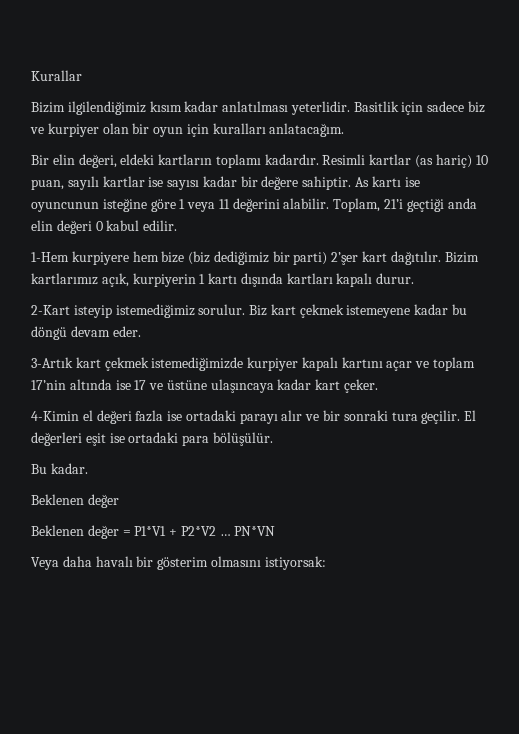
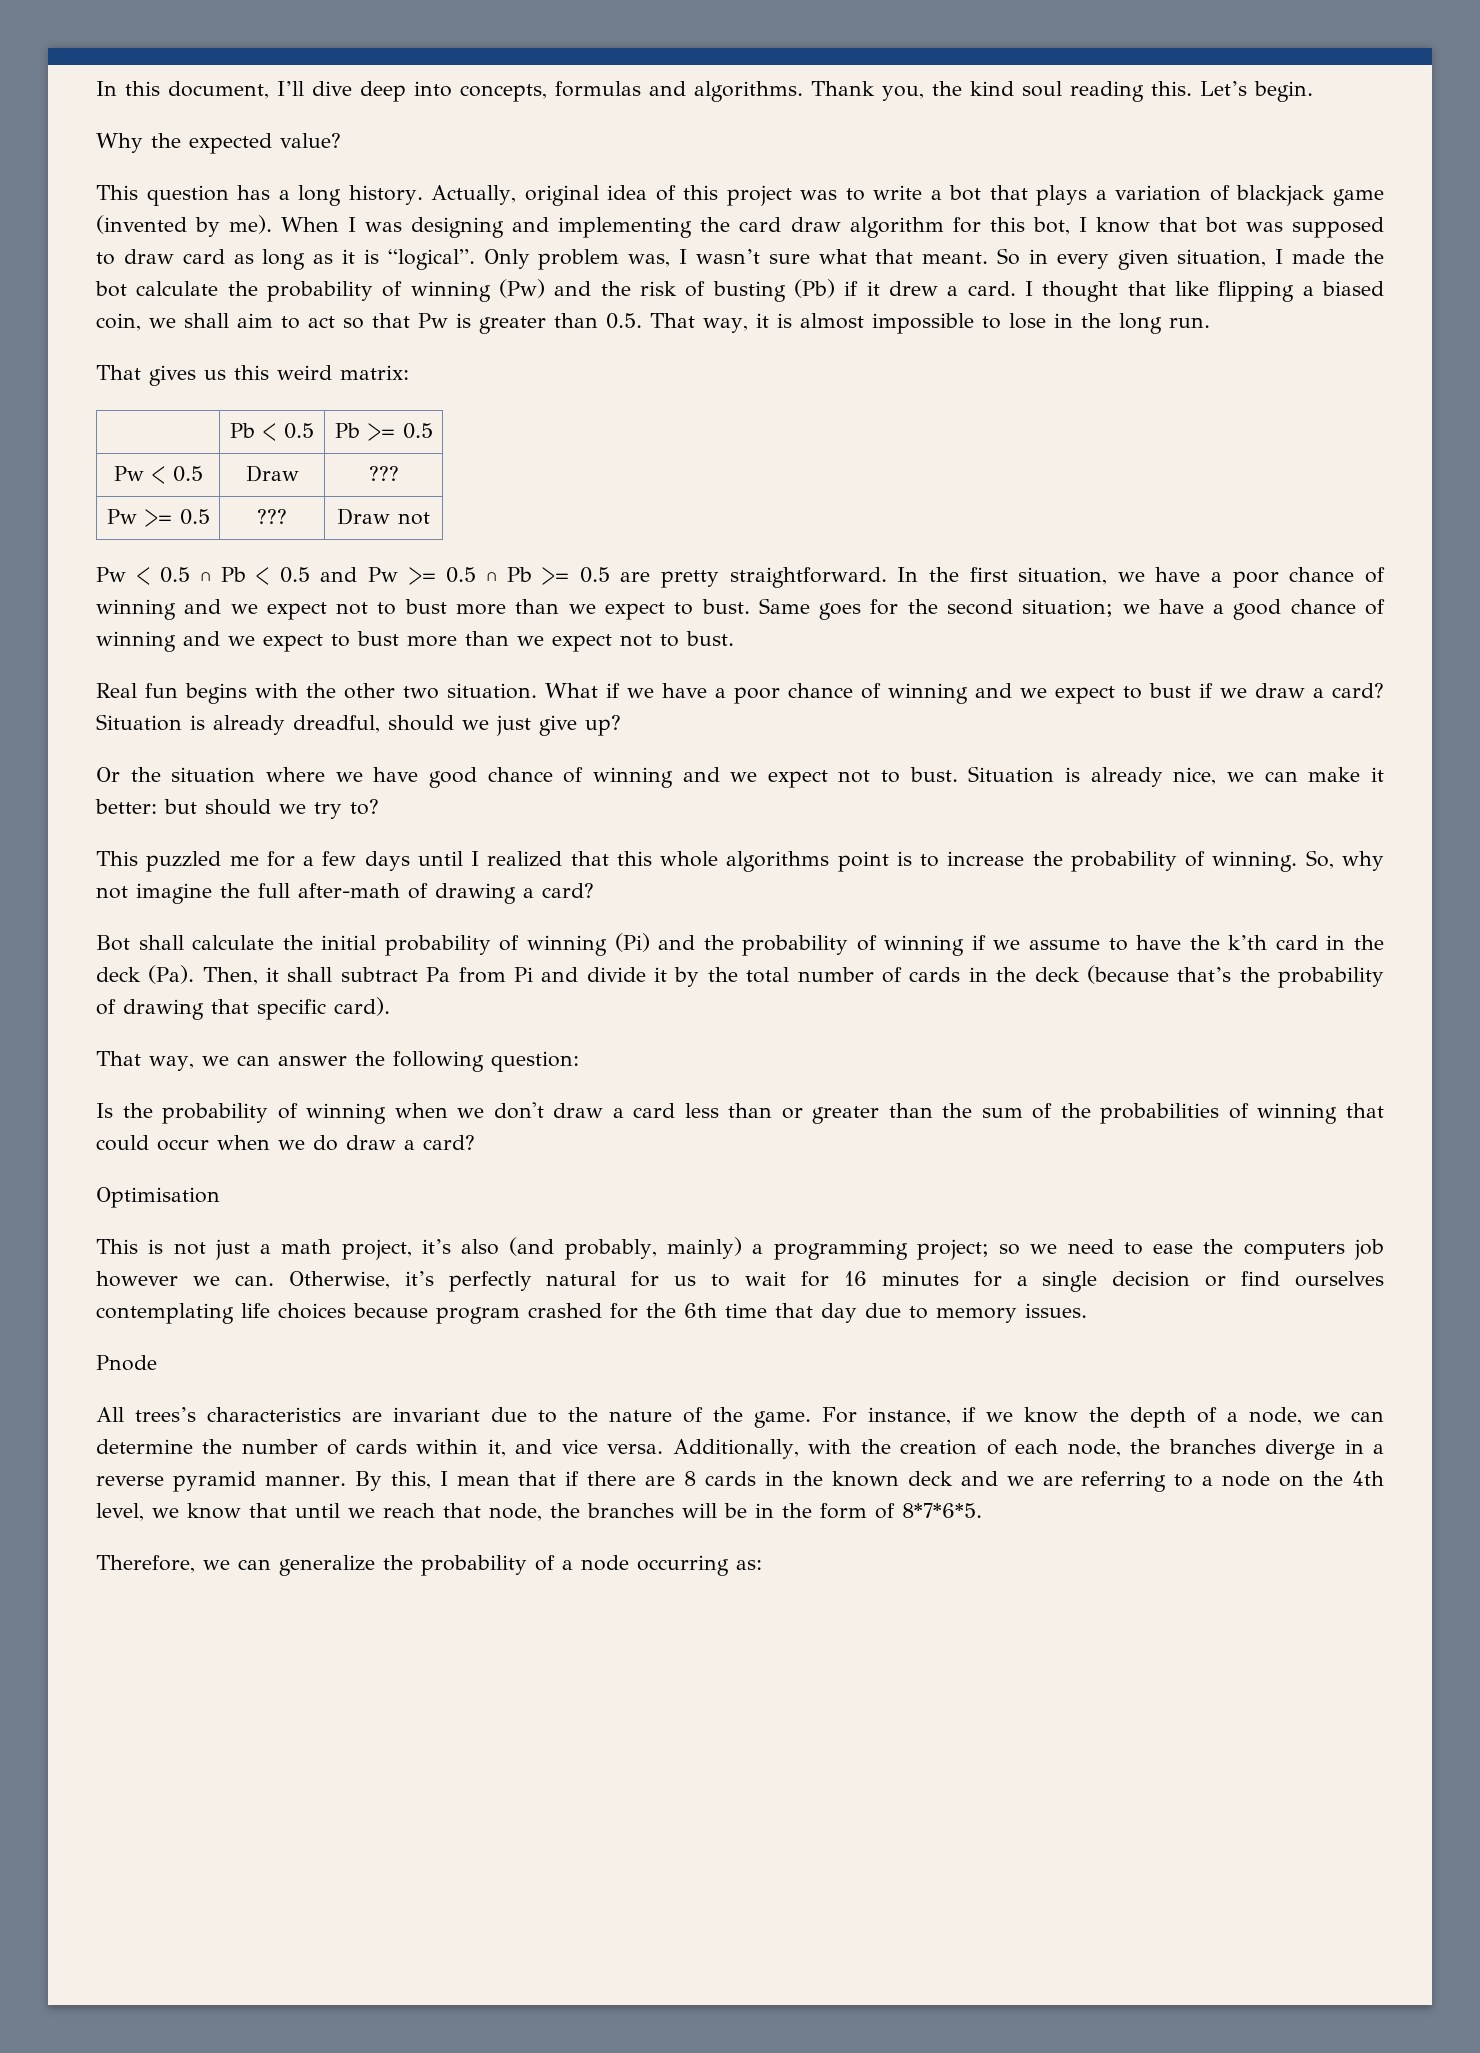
[31,70,82,81] [31,101,486,115] [30,123,345,137] [31,154,488,168] [31,176,420,190] [31,198,477,212] [31,220,178,234] [31,251,479,265] [31,273,415,287] [31,304,468,318] [31,326,141,340] [31,357,476,371] [31,379,379,393] [31,410,477,424] [31,432,273,446] [31,463,88,474] [31,494,119,508] [31,525,276,539] [31,556,326,570] Kurallar // Bizim ilgilendiğimiz kısım kadar anlatılması yeterlidir. Basitlik için sadece biz ve kurpiyer olan bir oyun için kuralları anlatacağım. // Bir elin değeri, eldeki kartların toplamı kadardır. Resimli kartlar (as hariç) 10 puan, sayılı kartlar ise sayısı kadar bir değere sahiptir. As kartı ise oyuncunun isteğine göre 1 veya 11 değerini alabilir. Toplam, 21’i geçtiği anda elin değeri 0 kabul edilir. // 1-Hem kurpiyere hem bize (biz dediğimiz bir parti) 2’şer kart dağıtılır. Bizim kartlarımız açık, kurpiyerin 1 kartı dışında kartları kapalı durur. // 2-Kart isteyip istemediğimiz sorulur. Biz kart çekmek istemeyene kadar bu döngü devam eder. // 3-Artık kart çekmek istemediğimizde kurpiyer kapalı kartını açar ve toplam 17’nin altında ise 17 ve üstüne ulaşıncaya kadar kart çeker. // 4-Kimin el değeri fazla ise ortadaki parayı alır ve bir sonraki tura geçilir. El değerleri eşit ise ortadaki para bölüşülür. // Bu kadar. // Beklenen değer // Beklenen değer = P1*V1 + P2*V2 … PN*VN // Veya daha havalı bir gösterim olmasını istiyorsak: -> [96,81,1313,102] [96,133,341,154] [96,185,1385,206] [96,215,1384,238] [96,248,1384,270] [95,279,1384,302] [96,313,1210,334] [96,365,409,386] [230,423,314,441] [334,423,433,441] [113,466,203,484] [245,465,299,482] [368,466,399,481] [106,509,210,527] [257,509,287,524] [337,508,430,525] [96,567,1385,588] [96,598,1386,620] [96,631,734,652] [96,683,1384,704] [96,714,621,736] [96,766,1385,788] [95,799,379,819] [96,850,1384,872] [96,883,594,904] [96,933,1384,956] [96,965,1385,988] [96,997,390,1020] [96,1051,579,1072] [96,1102,1384,1124] [96,1135,475,1151] [96,1187,220,1208] [96,1237,1385,1260] [96,1271,1384,1292] [96,1303,1087,1324] [96,1355,157,1371] [96,1407,1384,1428] [96,1439,1385,1460] [96,1471,1384,1492] [96,1503,982,1521] [96,1555,762,1576] In this document, I’ll dive deep into concepts, formulas and algorithms. Thank you, the kind soul reading this. Let’s begin. // Why the expected value? // This question has a long history. Actually, original idea of this project was to write a bot that plays a variation of blackjack game (invented by me). When I was designing and implementing the card draw algorithm for this bot, I know that bot was supposed to draw card as long as it is “logical”. Only problem was, I wasn’t sure what that meant. So in every given situation, I made the bot calculate the probability of winning (Pw) and the risk of busting (Pb) if it drew a card. I thought that like flipping a biased coin, we shall aim to act so that Pw is greater than 0.5. That way, it is almost impossible to lose in the long run. // That gives us this weird matrix: // | Pb < 0.5 | Pb >= 0.5 // Pw < 0.5 | Draw | ??? // Pw >= 0.5 | ??? | Draw not // Pw < 0.5 ∩ Pb < 0.5 and Pw >= 0.5 ∩ Pb >= 0.5 are pretty straightforward. In the first situation, we have a poor chance of winning and we expect not to bust more than we expect to bust. Same goes for the second situation; we have a good chance of winning and we expect to bust more than we expect not to bust. // Real fun begins with the other two situation. What if we have a poor chance of winning and we expect to bust if we draw a card? Situation is already dreadful, should we just give up? // Or the situation where we have good chance of winning and we expect not to bust. Situation is already nice, we can make it better: but should we try to? // This puzzled me for a few days until I realized that this whole algorithms point is to increase the probability of winning. So, why not imagine the full after-math of drawing a card? // Bot shall calculate the initial probability of winning (Pi) and the probability of winning if we assume to have the k’th card in the deck (Pa). Then, it shall subtract Pa from Pi and divide it by the total number of cards in the deck (because that’s the probability of drawing that specific card). // That way, we can answer the following question: // Is the probability of winning when we don't draw a card less than or greater than the sum of the probabilities of winning that could occur when we do draw a card? // Optimisation // This is not just a math project, it’s also (and probably, mainly) a programming project; so we need to ease the computers job however we can. Otherwise, it’s perfectly natural for us to wait for 16 minutes for a single decision or find ourselves contemplating life choices because program crashed for the 6th time that day due to memory issues. // Pnode // All trees’s characteristics are invariant due to the nature of the game. For instance, if we know the depth of a node, we can determine the number of cards within it, and vice versa. Additionally, with the creation of each node, the branches diverge in a reverse pyramid manner. By this, I mean that if there are 8 cards in the known deck and we are referring to a node on the 4th level, we know that until we reach that node, the branches will be in the form of 8*7*6*5. // Therefore, we can generalize the probability of a node occurring as:

